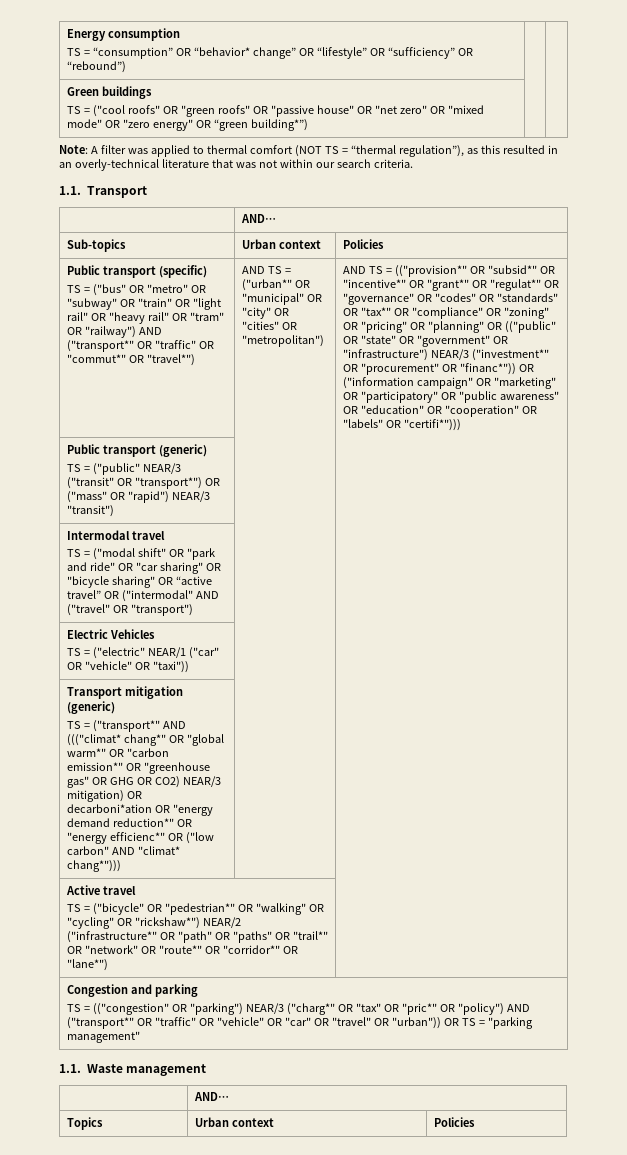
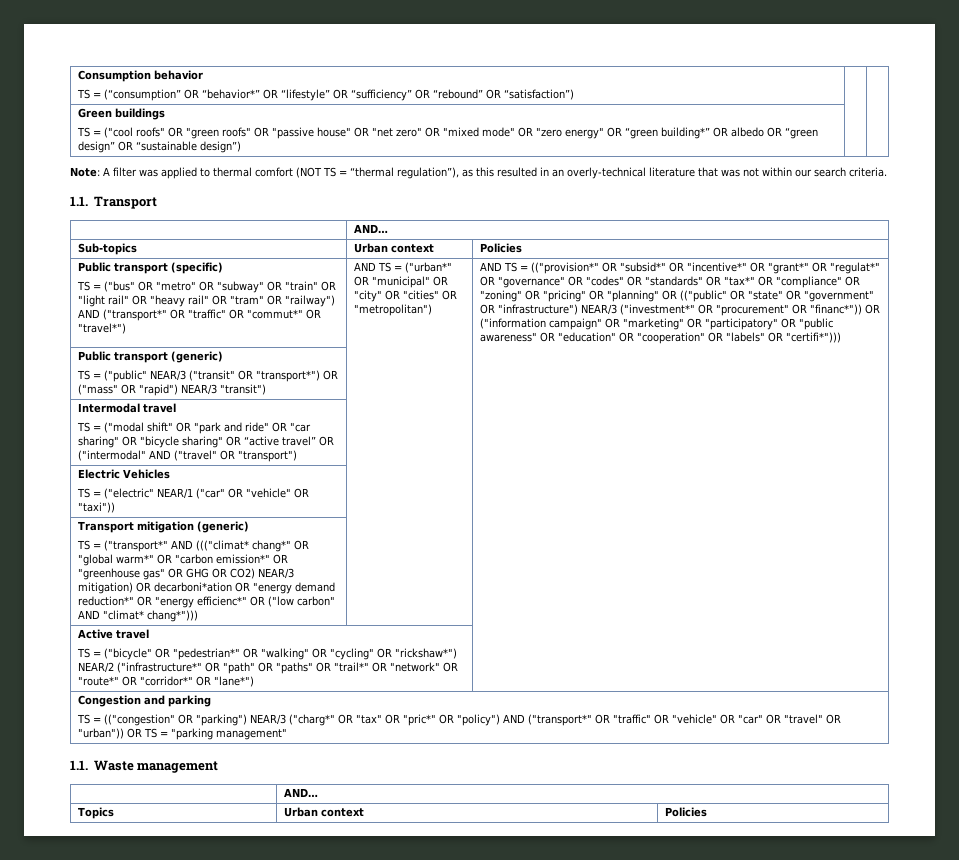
[66,28,180,41] [66,47,296,59] Energy consumption // TS = “consumption” OR “behavior* change” -> [78,70,204,82] [77,89,261,101] Consumption behavior // TS = (“consumption” OR “behavior*”
[66,61,126,73] “rebound”) -> [433,89,575,100] “rebound” OR “satisfaction”)
[250,119,308,131] building*”) -> [661,127,819,139] [78,141,242,153] building*” OR albedo OR “green design” OR “sustainable design”)

